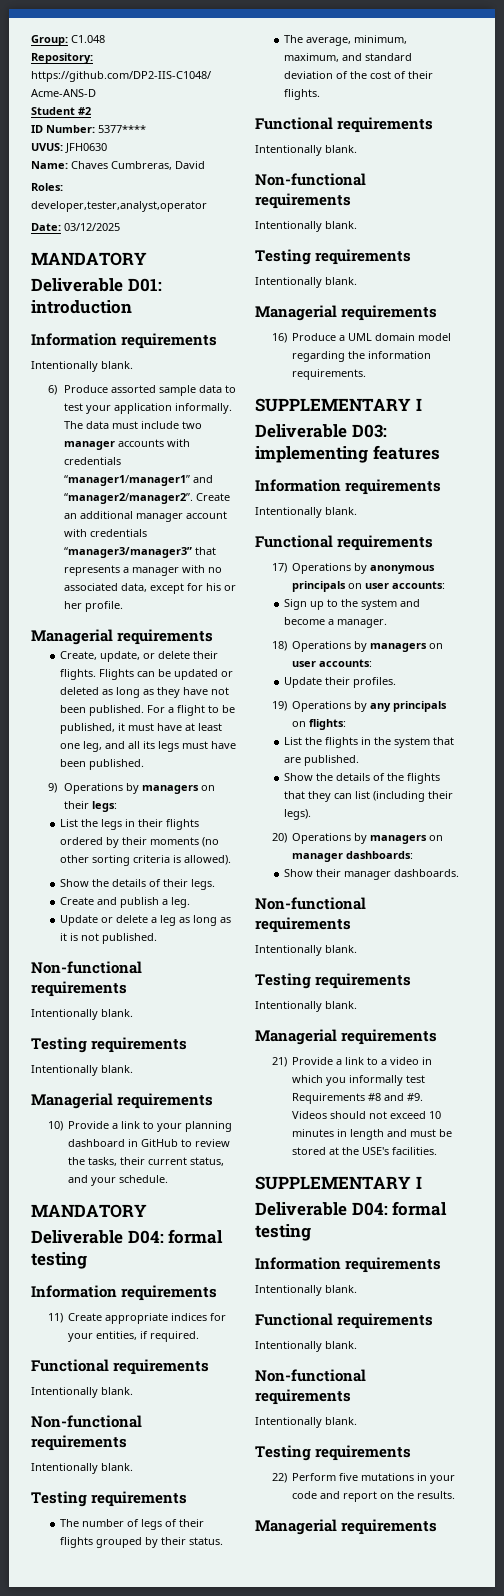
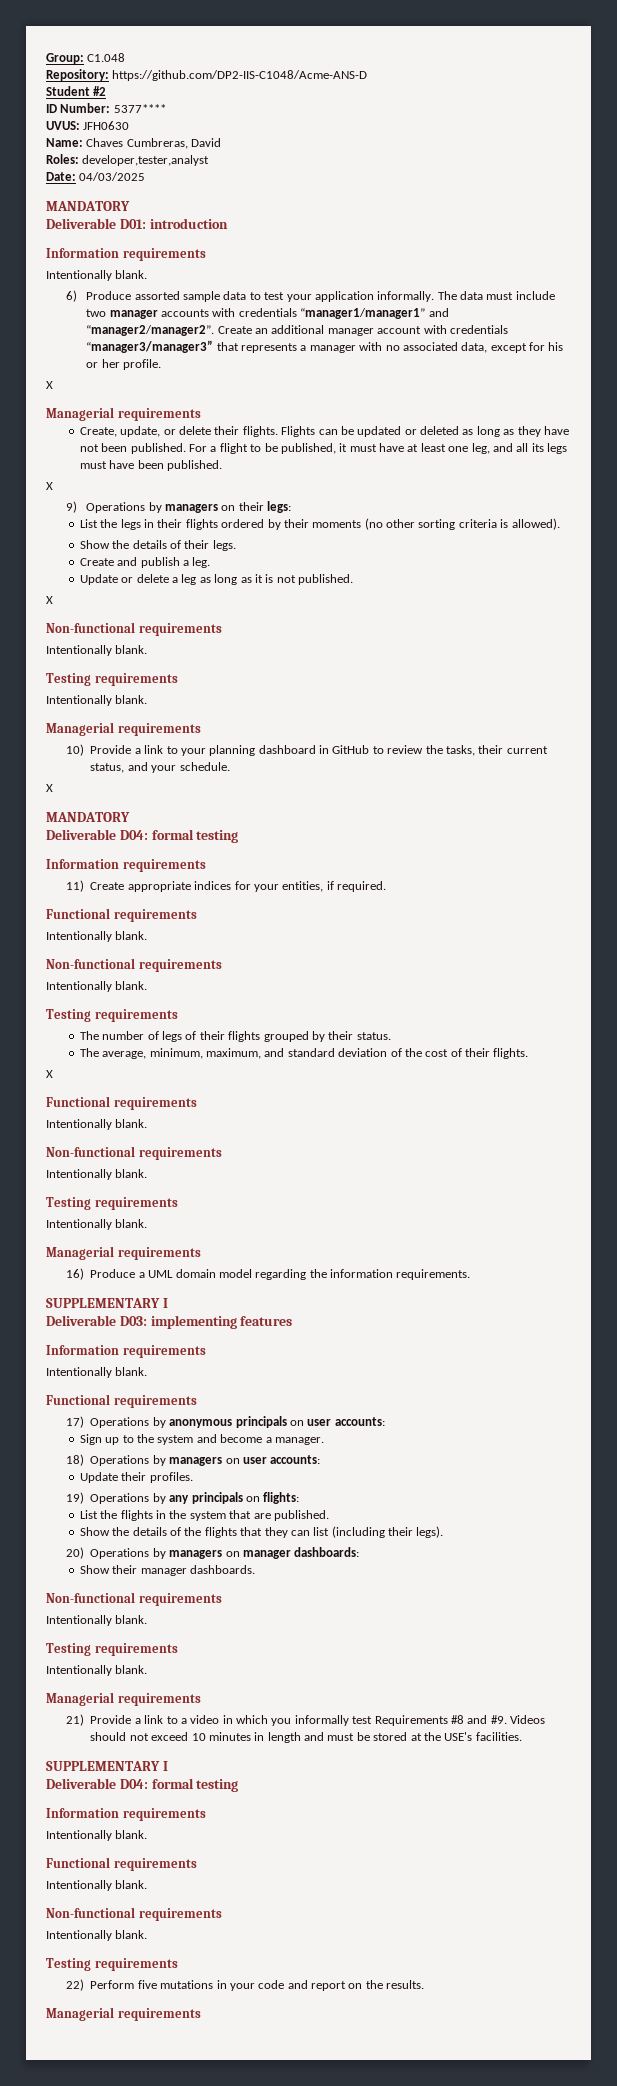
[31,201,207,212] developer,tester,analyst,operator -> [82,155,210,166] developer,tester,analyst
[64,223,120,231] 03/12/2025 -> [79,172,146,181] 04/03/2025
(124, 606) none -> [46,381,53,389] // X
(144, 764) none -> [46,482,53,490] // X
(157, 938) none -> [46,596,53,604] // X
(169, 1179) none -> [46,784,53,792] // X
(320, 94) none -> [46,1070,53,1078] // X

